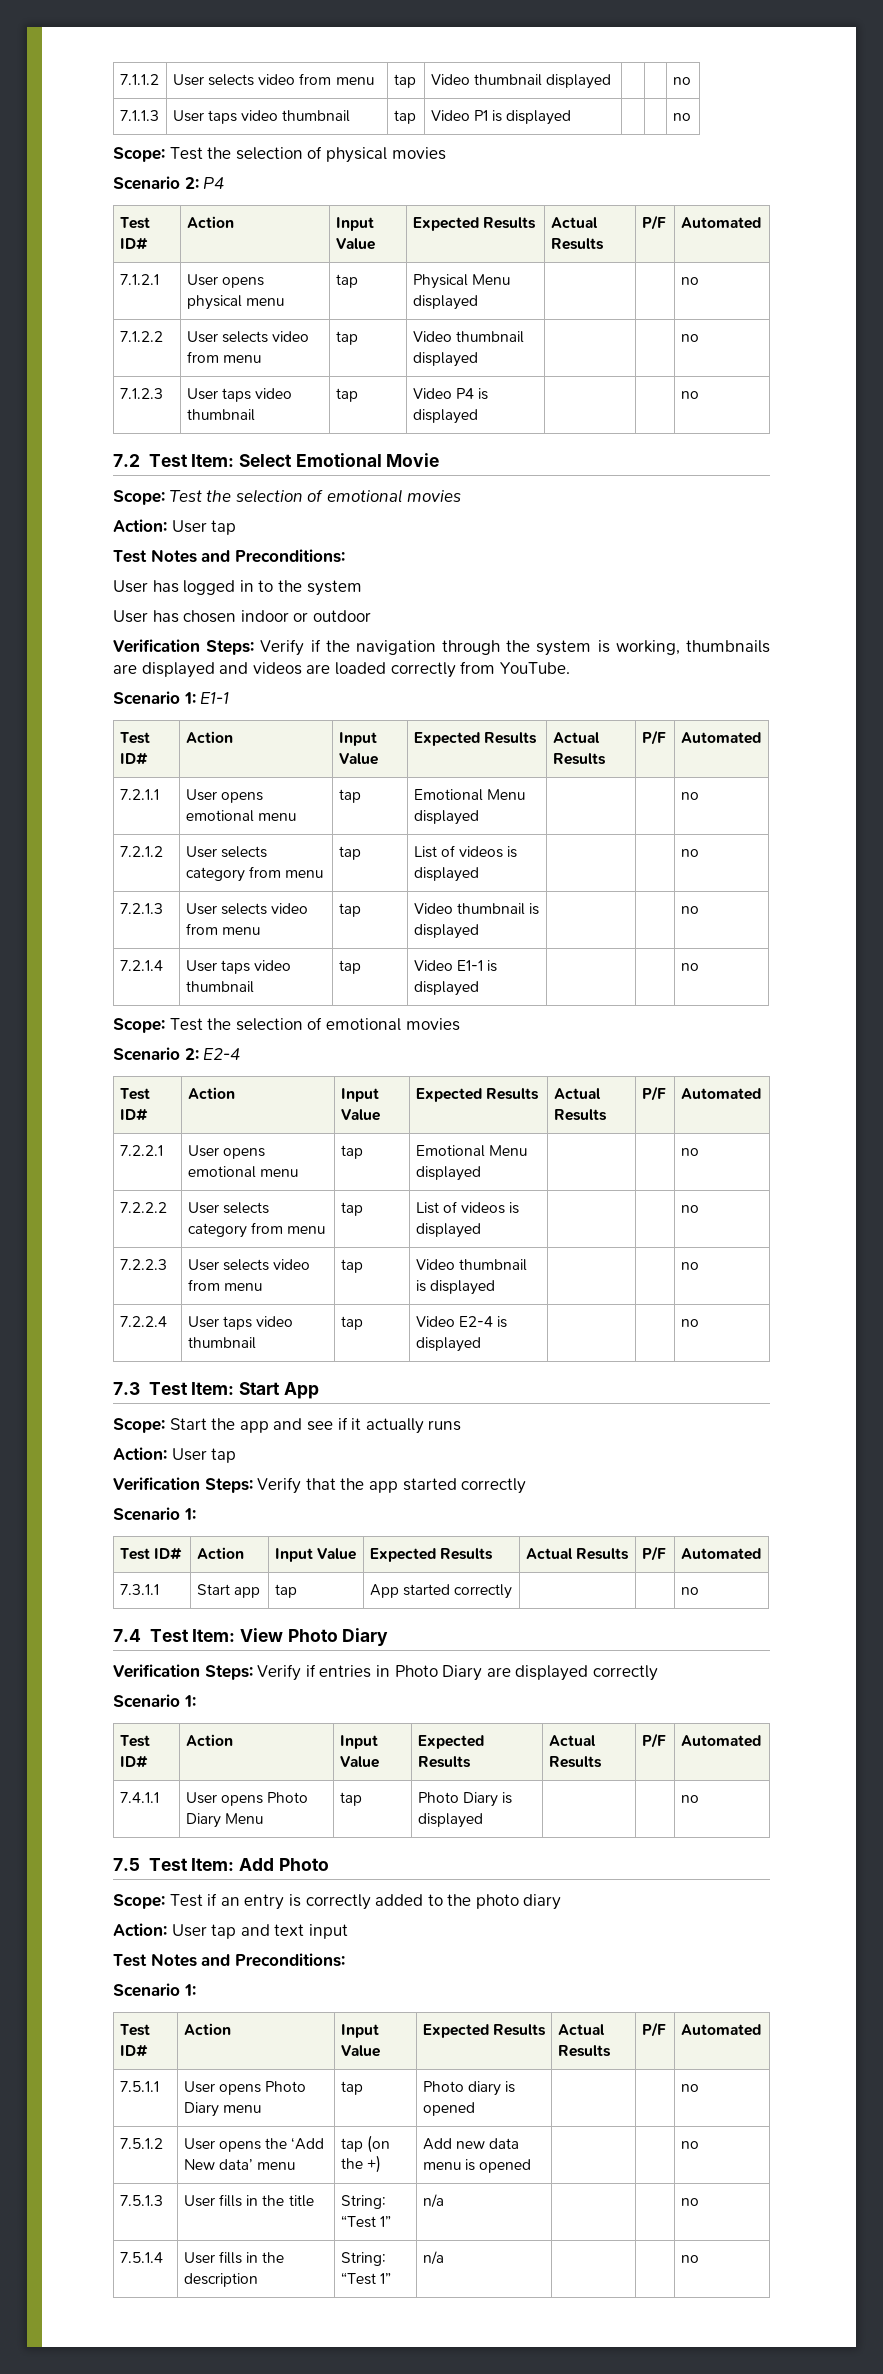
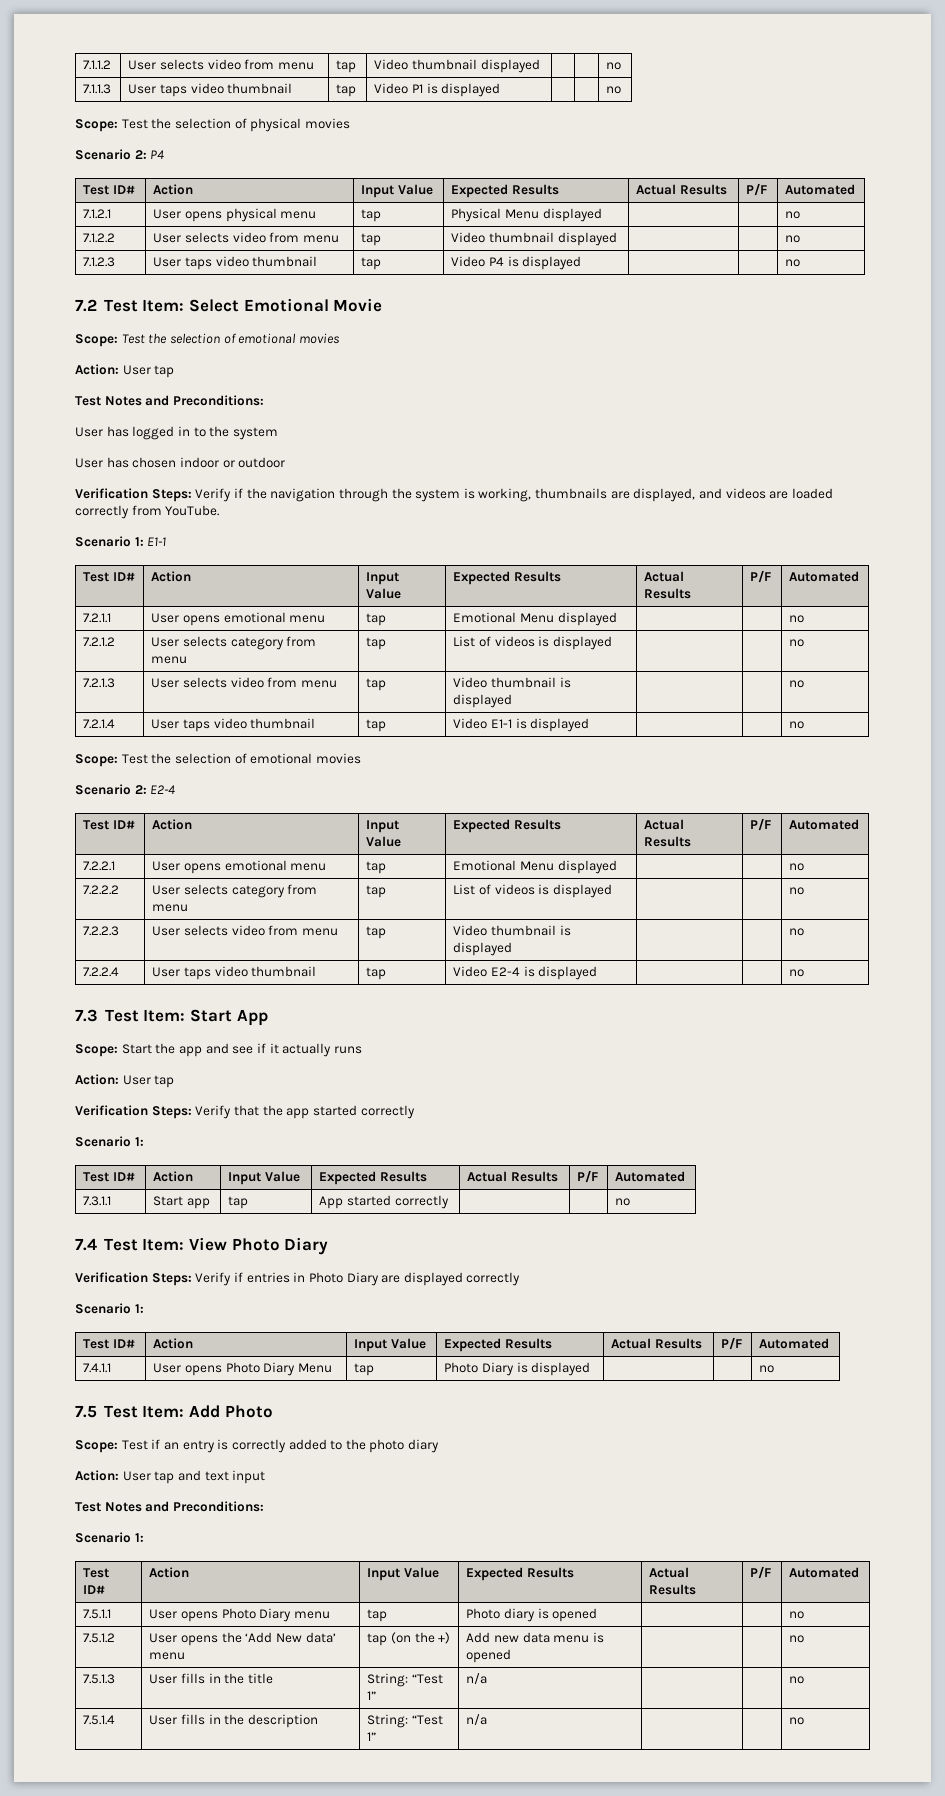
[141,662,215,678] displayed -> [633,488,696,502] displayed,

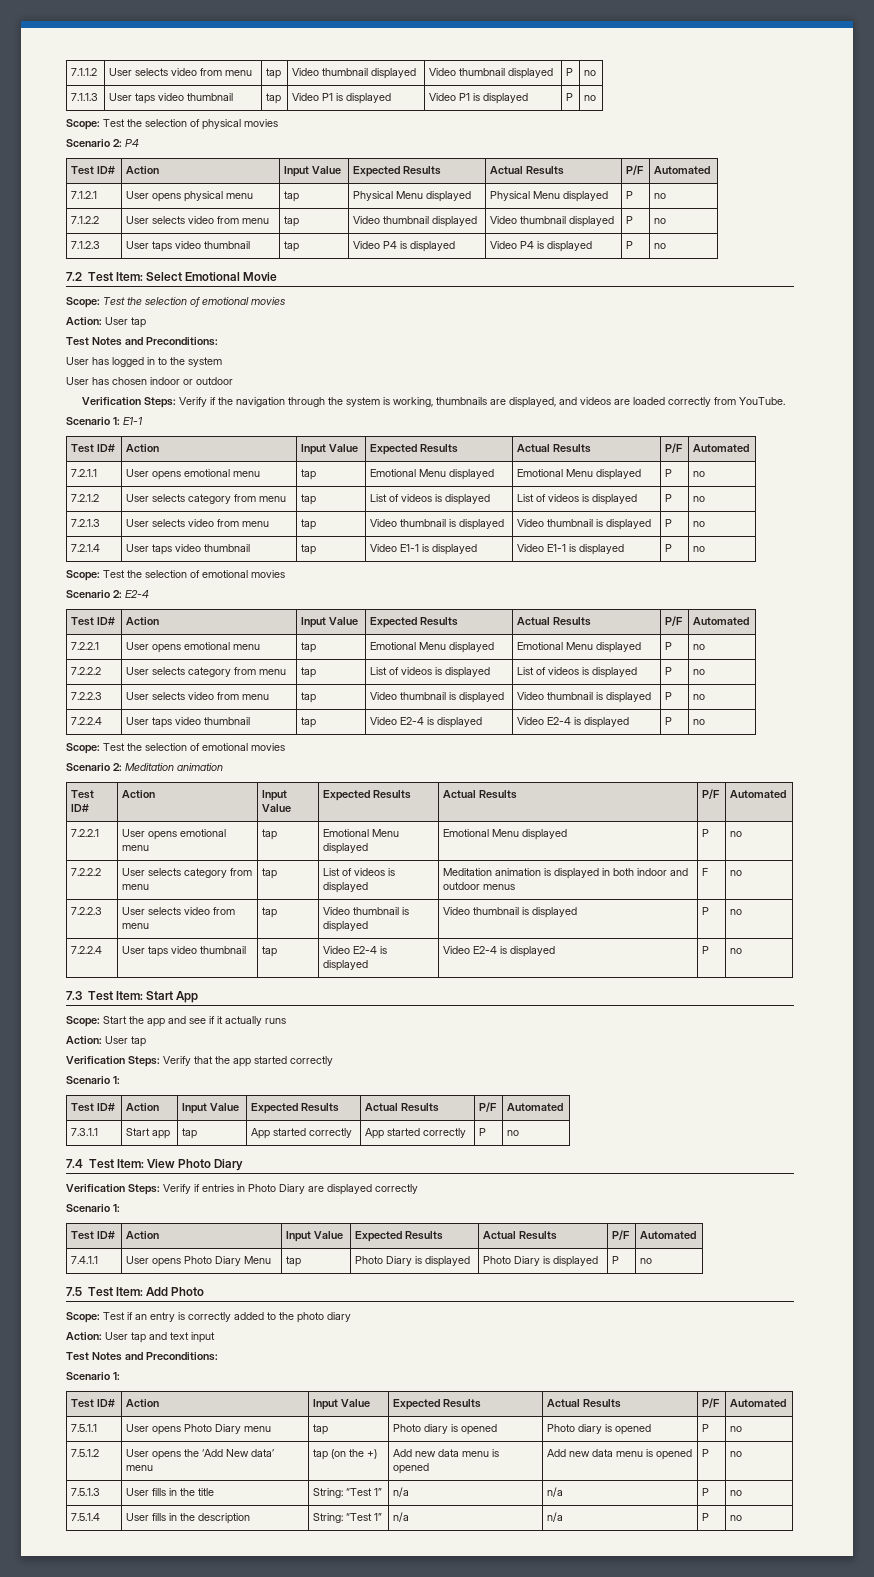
(540, 66) | -> [429,68,554,79] [566,68,574,76] Video thumbnail displayed | P
(501, 90) | -> [429,93,529,104] [566,93,574,101] Video P1 is displayed | P
(602, 215) | -> [490,191,609,202] [626,191,634,199] Physical Menu displayed | P
(617, 239) | -> [490,216,615,227] [626,216,634,224] Video thumbnail displayed | P
(582, 263) | -> [490,241,593,252] [626,241,634,249] Video P4 is displayed | P
(617, 619) | -> [517,469,642,480] [665,469,673,477] Emotional Menu displayed | P
(612, 643) | -> [517,494,638,505] [665,494,673,502] List of videos is displayed | P
(513, 701) | -> [517,519,652,530] [665,519,673,527] Video thumbnail is displayed | P
(590, 725) | -> [517,544,625,555] [665,544,673,552] Video E1-1 is displayed | P
(617, 867) | -> [517,642,642,653] [665,642,673,650] Emotional Menu displayed | P
(612, 891) | -> [517,667,638,678] [665,667,673,675] List of videos is displayed | P
(513, 949) | -> [517,692,652,703] [665,692,673,700] Video thumbnail is displayed | P
(598, 973) | -> [517,717,630,728] [665,717,673,725] [693,719,706,725] [66,743,285,754] [66,763,223,771] [71,790,95,799] [71,804,90,812] [122,790,156,798] [262,790,288,801] [262,804,292,812] [323,790,412,801] [443,790,518,799] [702,789,721,799] [730,790,787,798] [71,829,100,837] [122,829,227,840] [122,845,150,851] [262,829,278,840] [323,829,400,837] [323,843,369,854] [443,829,568,840] [702,829,710,837] [730,831,743,837] [71,868,102,876] [122,868,253,878] [122,884,150,890] [262,868,278,879] [323,868,396,876] [323,882,369,893] [443,868,689,879] [443,882,516,890] [702,868,709,876] [730,870,743,876] [71,907,103,915] [122,907,236,915] [122,923,150,929] [262,907,278,918] [323,907,410,915] [323,921,369,932] [443,907,578,918] [702,907,710,915] [730,909,743,915] [71,946,103,954] [122,946,247,957] [262,946,278,957] [323,946,388,954] [323,960,369,971] [443,946,556,957] [702,946,710,954] Video E2-4 is displayed | P | no // Scope: Test the selection of emotional movies // Scenario 2: Meditation animation // Test ID# | Action | Input Value | Expected Results | Actual Results | P/F | Automated // 7.2.2.1 | User opens emotional menu | tap | Emotional Menu displayed | Emotional Menu displayed | P | no // 7.2.2.2 | User selects category from menu | tap | List of videos is displayed | Meditation animation is displayed in both indoor and outdoor menus | F | no // 7.2.2.3 | User selects video from menu | tap | Video thumbnail is displayed | Video thumbnail is displayed | P | no // 7.2.2.4 | User taps video thumbnail | tap | Video E2-4 is displayed | Video E2-4 is displayed | P
(449, 1202) | -> [365,1128,467,1139] [479,1128,487,1136] App started correctly | P
(591, 1369) | -> [483,1256,599,1267] [612,1256,620,1264] Photo Diary is displayed | P
(598, 1615) | -> [547,1424,652,1435] [702,1424,710,1432] Photo diary is opened | P
(512, 1656) | -> [547,1449,693,1460] [702,1449,710,1457] Add new data menu is opened | P
(488, 1678) | -> [547,1487,564,1497] [702,1488,710,1496] n/a | P
(488, 1719) | -> [547,1512,564,1522] [702,1513,710,1521] n/a | P

